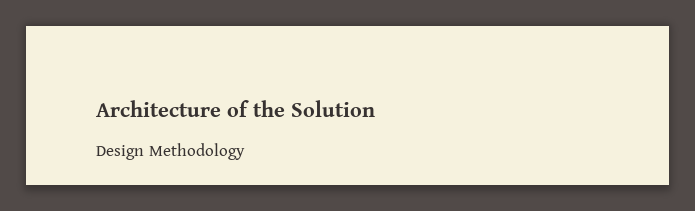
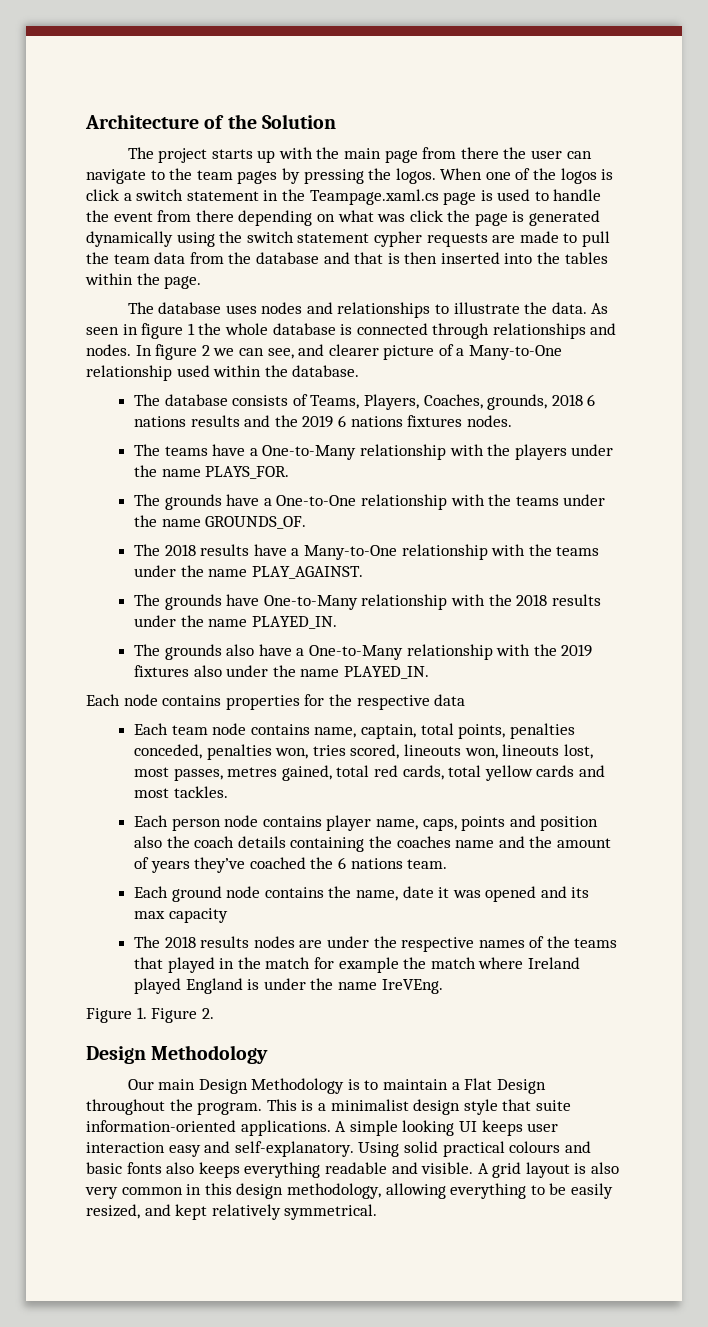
[96,143,245,160] Design Methodology -> [127,147,592,163] [86,168,614,184] [86,189,602,205] [86,210,601,226] [86,231,610,247] [86,252,608,264] [85,273,202,289] [127,302,609,318] [86,323,617,339] [86,344,563,360] [86,365,360,381] [133,394,596,410] [133,415,512,428] [133,444,614,460] [133,465,290,479] [133,494,606,510] [133,515,307,529] [133,544,600,560] [133,565,363,579] [133,594,601,610] [133,615,337,629] [133,644,593,660] [133,665,429,679] [86,694,466,710] [133,723,575,739] [133,744,593,760] [133,765,605,781] [133,786,228,798] [133,815,599,831] [133,836,611,852] [133,857,448,873] [133,886,590,902] [133,908,228,923] [133,936,618,952] [133,957,580,973] [133,978,443,994] [86,1007,214,1023] [86,1045,269,1064] [127,1078,546,1094] [86,1099,571,1115] [86,1120,559,1136] [86,1141,591,1157] [86,1162,620,1178] [85,1183,613,1199] [86,1204,378,1220] The project starts up with the main page from there the user can navigate to the team pages by pressing the logos. When one of the logos is click a switch statement in the Teampage.xaml.cs page is used to handle the event from there depending on what was click the page is generated dynamically using the switch statement cypher requests are made to pull the team data from the database and that is then inserted into the tables within the page. // The database uses nodes and relationships to illustrate the data. As seen in figure 1 the whole database is connected through relationships and nodes. In figure 2 we can see, and clearer picture of a Many-to-One relationship used within the database. // The database consists of Teams, Players, Coaches, grounds, 2018 6 nations results and the 2019 6 nations fixtures nodes. // The teams have a One-to-Many relationship with the players under the name PLAYS_FOR. // The grounds have a One-to-One relationship with the teams under the name GROUNDS_OF. // The 2018 results have a Many-to-One relationship with the teams under the name PLAY_AGAINST. // The grounds have One-to-Many relationship with the 2018 results under the name PLAYED_IN. // The grounds also have a One-to-Many relationship with the 2019 fixtures also under the name PLAYED_IN. // Each node contains properties for the respective data // Each team node contains name, captain, total points, penalties conceded, penalties won, tries scored, lineouts won, lineouts lost, most passes, metres gained, total red cards, total yellow cards and most tackles. // Each person node contains player name, caps, points and position also the coach details containing the coaches name and the amount of years they’ve coached the 6 nations team. // Each ground node contains the name, date it was opened and its max capacity // The 2018 results nodes are under the respective names of the teams that played in the match for example the match where Ireland played England is under the name IreVEng. // Figure 1. Figure 2. // Design Methodology // Our main Design Methodology is to maintain a Flat Design throughout the program. This is a minimalist design style that suite information-oriented applications. A simple looking UI keeps user interaction easy and self-explanatory. Using solid practical colours and basic fonts also keeps everything readable and visible. A grid layout is also very common in this design methodology, allowing everything to be easily resized, and kept relatively symmetrical.

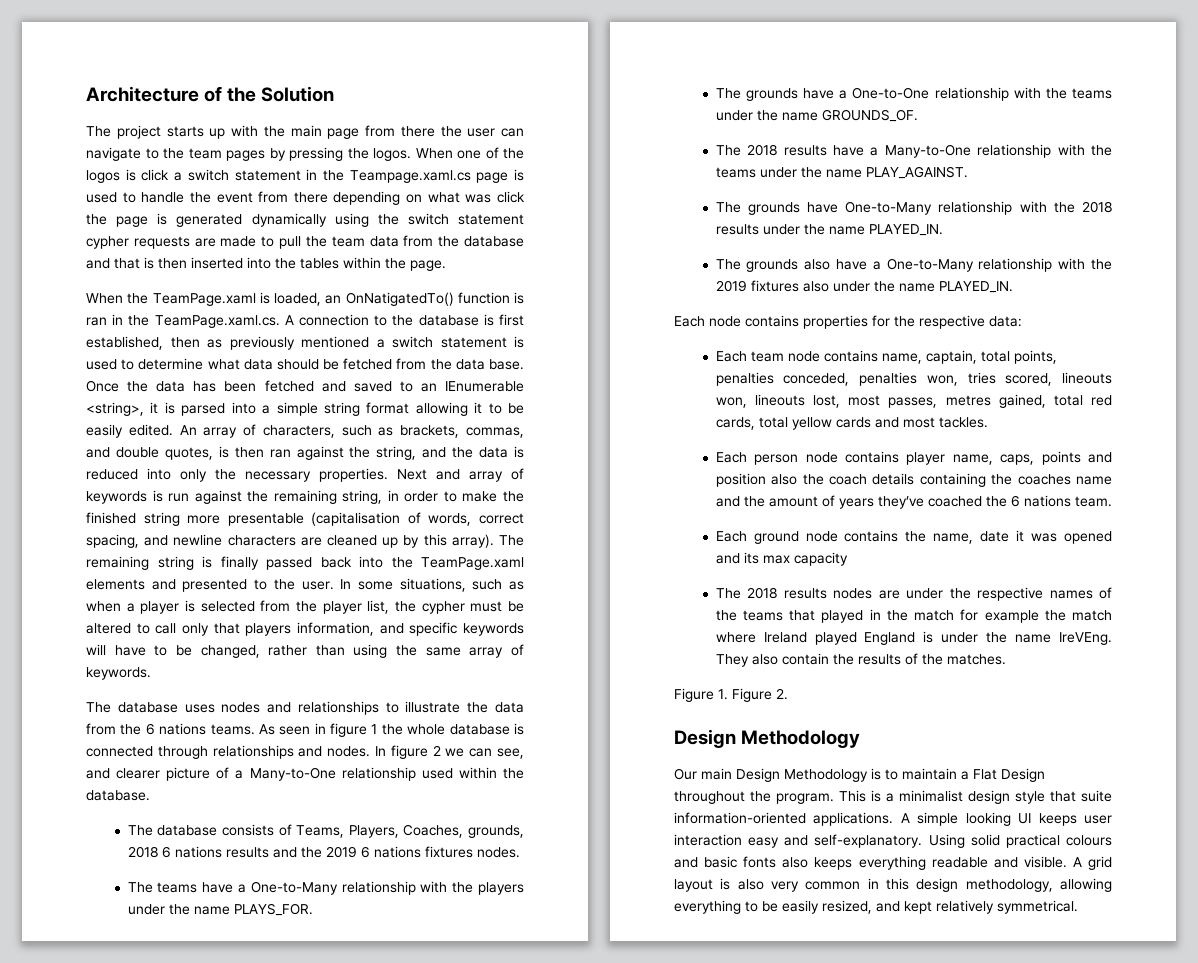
(202, 282) none -> [86,292,524,306] [86,314,524,328] [86,336,524,350] [86,358,524,370] [86,380,525,392] [86,402,524,416] [86,424,524,438] [86,446,525,460] [86,468,524,482] [86,490,524,504] [86,512,524,526] [86,534,524,548] [86,556,524,570] [86,578,524,592] [86,600,524,614] [86,622,524,636] [86,644,524,658] [86,667,151,680] // When the TeamPage.xaml is loaded, an OnNatigatedTo() function is ran in the TeamPage.xaml.cs. A connection to the database is first established, then as previously mentioned a switch statement is used to determine what data should be fetched from the data base. Once the data has been fetched and saved to an IEnumerable <string>, it is parsed into a simple string format allowing it to be easily edited. An array of characters, such as brackets, commas, and double quotes, is then ran against the string, and the data is reduced into only the necessary properties. Next and array of keywords is run against the remaining string, in order to make the finished string more presentable (capitalisation of words, correct spacing, and newline characters are cleaned up by this array). The remaining string is finally passed back into the TeamPage.xaml elements and presented to the user. In some situations, such as when a player is selected from the player list, the cypher must be altered to call only that players information, and specific keywords will have to be changed, rather than using the same array of keywords.
[551,302,587,314] data. -> [494,702,524,713] [86,723,255,735] data from the 6 nations teams.
[434,694,466,706] data -> [989,316,1022,327] data:
(443, 986) none -> [715,653,1006,667] They also contain the results of the matches.

